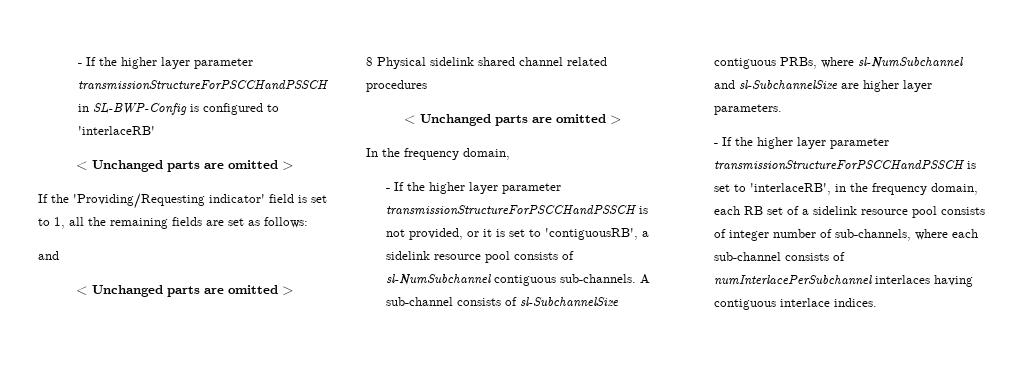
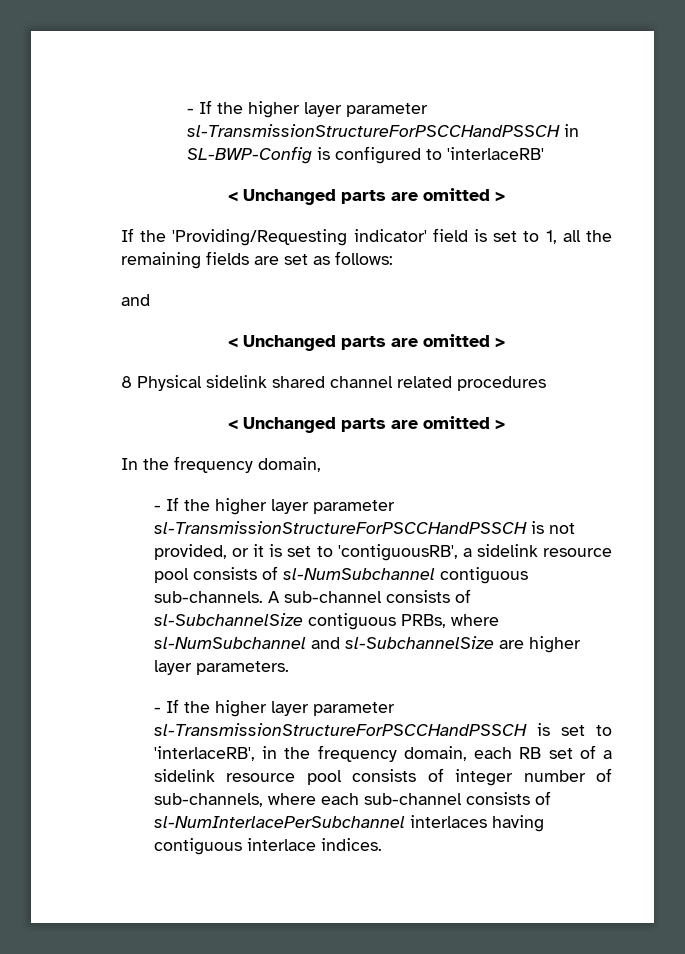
[78,57,254,69] [78,80,330,90] - If the higher layer parameter transmissionStructureForPSCCHandPSSCH -> [186,100,428,118] [186,124,560,137] - If the higher layer parameter sl-TransmissionStructureForPSCCHandPSSCH
[386,205,638,215] transmissionStructureForPSCCHandPSSCH -> [153,521,527,534] sl-TransmissionStructureForPSCCHandPSSCH
[714,160,966,170] transmissionStructureForPSCCHandPSSCH -> [153,723,527,736] sl-TransmissionStructureForPSCCHandPSSCH
[714,275,873,285] numInterlacePerSubchannel -> [153,816,405,828] sl-NumInterlacePerSubchannel

